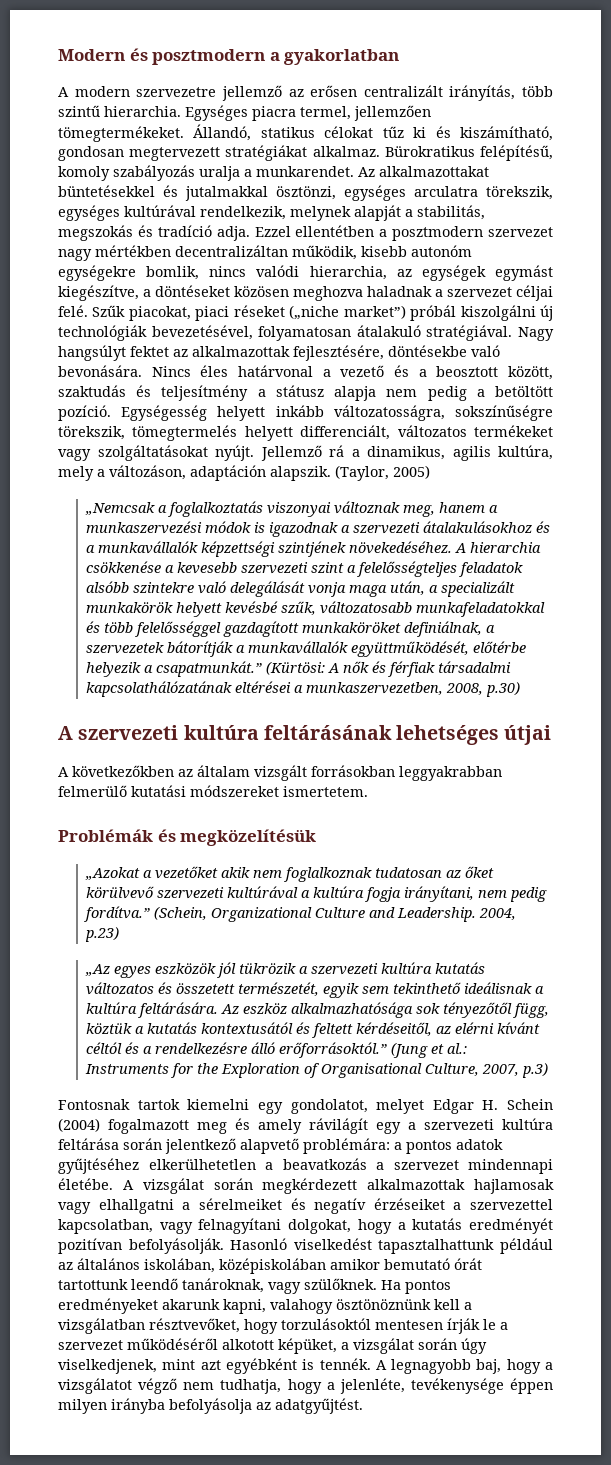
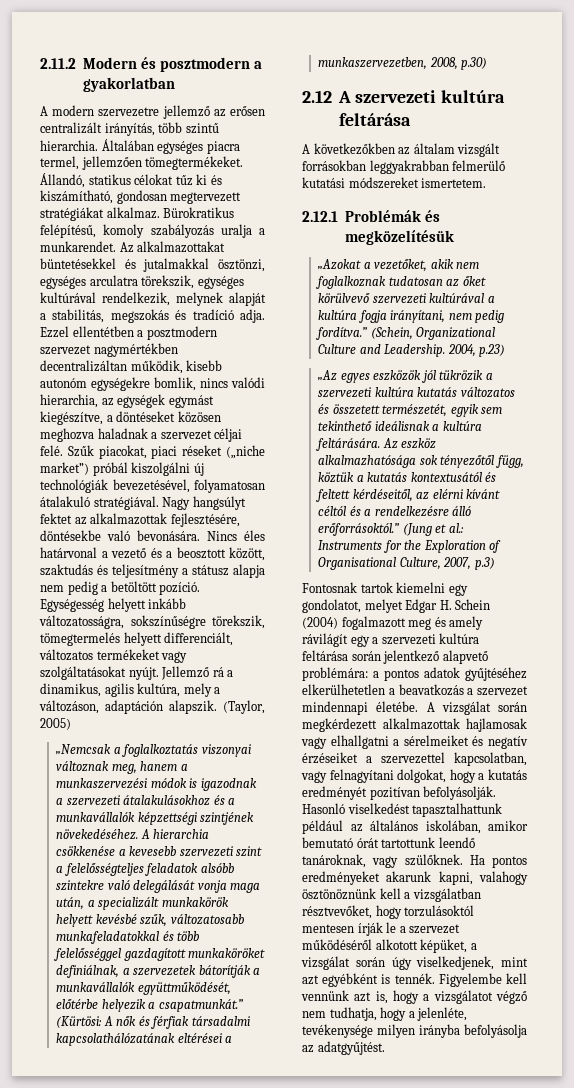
(58, 55) none -> [40,58,76,69] 2.11.2
[185,105,248,121] Egységes -> [101,139,204,154] Általában egységes
[58,245,171,261] nagy mértékben -> [93,343,178,357] nagymértékben
(521, 689) none -> [302,90,332,103] 2.12
[263,725,552,745] feltárásának lehetséges útjai -> [338,113,411,126] feltárása
(368, 791) none -> [302,211,338,222] 2.12.1
[155,866,219,879] vezetőket -> [374,259,428,272] vezetőket,
[219,1258,326,1274] középiskolában -> (481, 827) none
[375,1359,502,1374] A legnagyobb baj, -> [438,973,527,987] [301,990,388,1004] Figyelembe kell vennünk azt is,
[510,1378,553,1394] éppen -> (373, 1031) none

